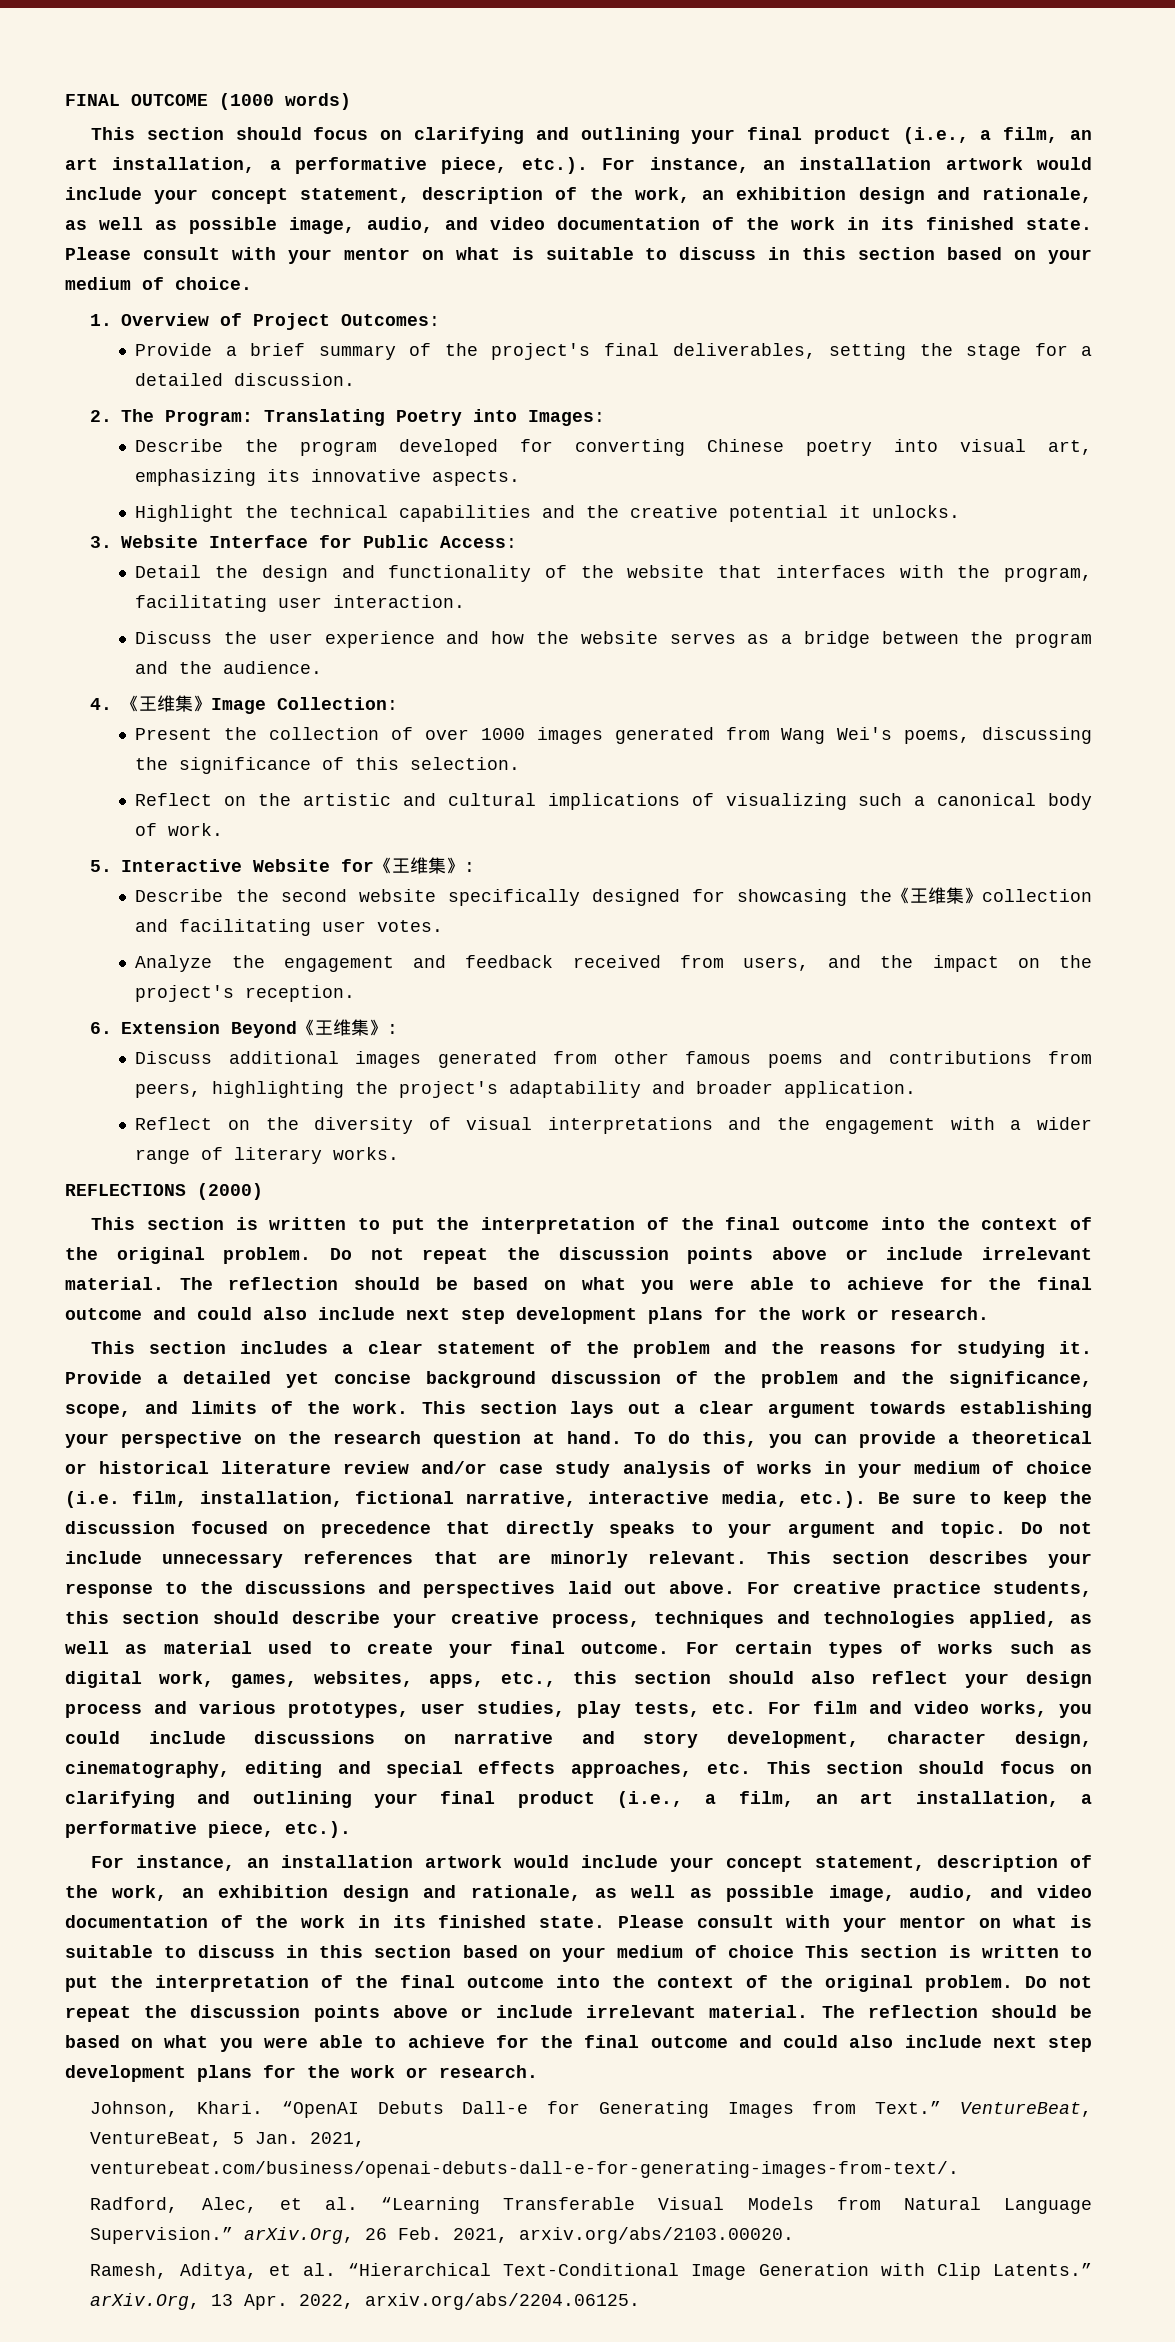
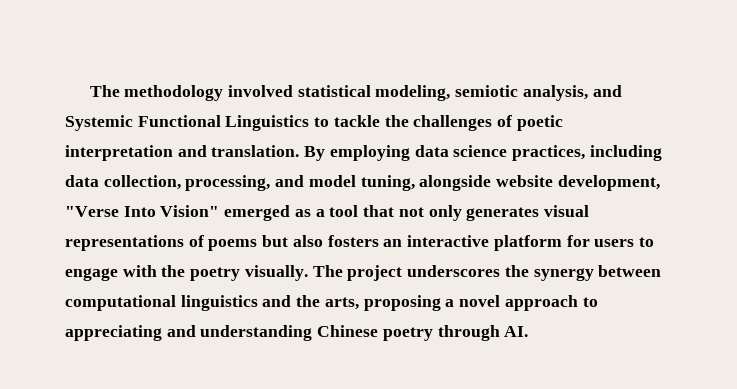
[65,93,351,110] [91,127,1093,144] [65,157,1092,174] [65,187,1092,204] [65,217,1092,234] [65,247,1092,264] [65,277,252,290] [90,313,441,330] [135,343,1092,360] [135,373,356,386] [90,409,606,426] [135,439,1092,456] [135,469,521,486] [135,505,961,522] [90,535,518,548] [135,565,1092,582] [135,595,466,612] [135,631,1092,648] [135,661,323,674] [90,695,399,714] [135,727,1093,744] [135,757,521,774] [135,793,1093,810] [135,823,224,836] [90,857,476,874] [135,887,1092,906] [135,919,444,936] [135,955,1092,972] [135,985,356,1002] [90,1019,399,1038] [135,1051,1093,1068] [135,1081,917,1098] [135,1117,1092,1134] [135,1147,400,1164] [65,1183,263,1200] [91,1217,1092,1234] [65,1247,1092,1264] [65,1277,1092,1294] [65,1307,989,1324] [91,1341,1092,1358] [65,1371,1092,1388] [65,1401,1092,1418] [65,1431,1092,1448] [65,1461,1092,1478] [65,1491,1092,1508] [65,1521,1092,1538] [65,1551,1093,1568] [65,1581,1092,1598] [65,1611,1092,1628] [65,1641,1092,1658] [65,1671,1093,1688] [65,1701,1092,1718] [65,1731,1092,1748] [65,1761,1092,1778] [65,1791,1093,1808] [65,1821,351,1838] [91,1855,1093,1872] [65,1885,1093,1902] [65,1915,1093,1932] [65,1945,1092,1962] [65,1975,1092,1992] [65,2005,1092,2022] [65,2035,1092,2052] [65,2065,538,2082] [90,2101,1092,2118] [90,2132,366,2147] [90,2161,960,2178] [90,2197,1092,2214] [90,2227,795,2244] [90,2263,1092,2280] [90,2293,641,2310] FINAL OUTCOME (1000 words) // This section should focus on clarifying and outlining your final product (i.e., a film, an art installation, a performative piece, etc.). For instance, an installation artwork would include your concept statement, description of the work, an exhibition design and rationale, as well as possible image, audio, and video documentation of the work in its finished state. Please consult with your mentor on what is suitable to discuss in this section based on your medium of choice. // 1. Overview of Project Outcomes: // Provide a brief summary of the project's final deliverables, setting the stage for a detailed discussion. // 2. The Program: Translating Poetry into Images: // Describe the program developed for converting Chinese poetry into visual art, emphasizing its innovative aspects. // Highlight the technical capabilities and the creative potential it unlocks. // 3. Website Interface for Public Access: // Detail the design and functionality of the website that interfaces with the program, facilitating user interaction. // Discuss the user experience and how the website serves as a bridge between the program and the audience. // 4.《王维集》Image Collection: // Present the collection of over 1000 images generated from Wang Wei's poems, discussing the significance of this selection. // Reflect on the artistic and cultural implications of visualizing such a canonical body of work. // 5. Interactive Website for《王维集》: // Describe the second website specifically designed for showcasing the《王维集》collection and facilitating user votes. // Analyze the engagement and feedback received from users, and the impact on the project's reception. // 6. Extension Beyond《王维集》: // Discuss additional images generated from other famous poems and contributions from peers, highlighting the project's adaptability and broader application. // Reflect on the diversity of visual interpretations and the engagement with a wider range of literary works. // REFLECTIONS (2000) // This section is written to put the interpretation of the final outcome into the context of the original problem. Do not repeat the discussion points above or include irrelevant material. The reflection should be based on what you were able to achieve for the final outcome and could also include next step development plans for the work or research. // This section includes a clear statement of the problem and the reasons for studying it. Provide a detailed yet concise background discussion of the problem and the significance, scope, and limits of the work. This section lays out a clear argument towards establishing your perspective on the research question at hand. To do this, you can provide a theoretical or historical literature review and/or case study analysis of works in your medium of choice (i.e. film, installation, fictional narrative, interactive media, etc.). Be sure to keep the discussion focused on precedence that directly speaks to your argument and topic. Do not include unnecessary references that are minorly relevant. This section describes your response to the discussions and perspectives laid out above. For creative practice students, this section should describe your creative process, techniques and technologies applied, as well as material used to create your final outcome. For certain types of works such as digital work, games, websites, apps, etc., this section should also reflect your design process and various prototypes, user studies, play tests, etc. For film and video works, you could include discussions on narrative and story development, character design, cinematography, editing and special effects approaches, etc. This section should focus on clarifying and outlining your final product (i.e., a film, an art installation, a performative piece, etc.). // For instance, an installation artwork would include your concept statement, description of the work, an exhibition design and rationale, as well as possible image, audio, and video documentation of the work in its finished state. Please consult with your mentor on what is suitable to discuss in this section based on your medium of choice This section is written to put the interpretation of the final outcome into the context of the original problem. Do not repeat the discussion points above or include irrelevant material. The reflection should be based on what you were able to achieve for the final outcome and could also include next step development plans for the work or research. // Johnson, Khari. “OpenAI Debuts Dall-e for Generating Images from Text.” VentureBeat, VentureBeat, 5 Jan. 2021, venturebeat.com/business/openai-debuts-dall-e-for-generating-images-from-text/. // Radford, Alec, et al. “Learning Transferable Visual Models from Natural Language Supervision.” arXiv.Org, 26 Feb. 2021, arxiv.org/abs/2103.00020. // Ramesh, Aditya, et al. “Hierarchical Text-Conditional Image Generation with Clip Latents.” arXiv.Org, 13 Apr. 2022, arxiv.org/abs/2204.06125. -> [89,85,622,101] [65,115,563,131] [65,145,662,161] [65,175,660,191] [65,205,589,221] [65,235,654,251] [65,265,662,281] [65,295,598,311] [65,325,529,341] The methodology involved statistical modeling, semiotic analysis, and Systemic Functional Linguistics to tackle the challenges of poetic interpretation and translation. By employing data science practices, including data collection, processing, and model tuning, alongside website development, "Verse Into Vision" emerged as a tool that not only generates visual representations of poems but also fosters an interactive platform for users to engage with the poetry visually. The project underscores the synergy between computational linguistics and the arts, proposing a novel approach to appreciating and understanding Chinese poetry through AI.

